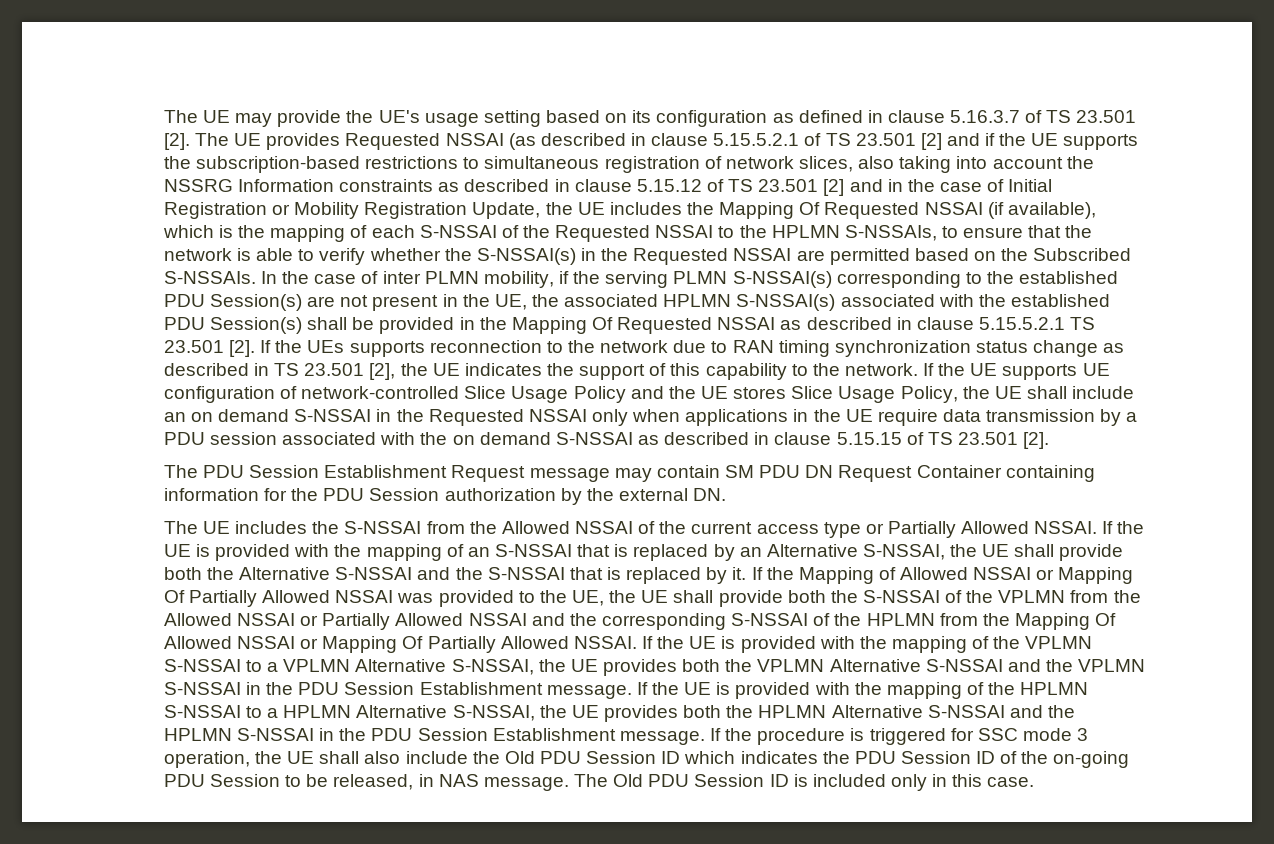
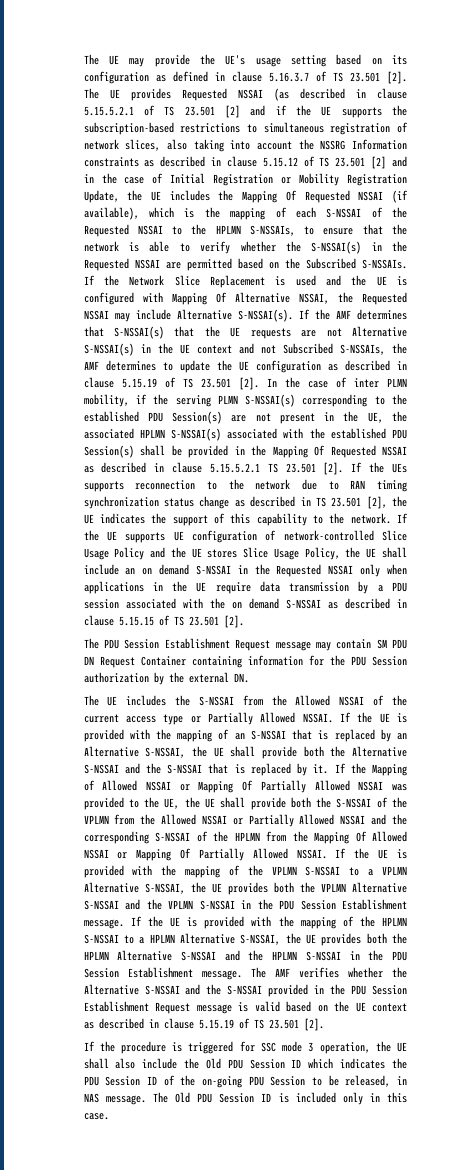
(256, 277) none -> [83,275,407,288] [83,292,407,305] [83,309,408,322] [83,326,408,339] [83,343,407,356] [83,360,407,373] [83,377,259,390] If the Network Slice Replacement is used and the UE is configured with Mapping Of Alternative NSSAI, the Requested NSSAI may include Alternative S-NSSAI(s). If the AMF determines that S-NSSAI(s) that the UE requests are not Alternative S-NSSAI(s) in the UE context and not Subscribed S-NSSAIs, the AMF determines to update the UE configuration as described in clause 5.15.19 of TS 23.501 [2].
(705, 738) none -> [250,967,407,978] [83,984,407,997] [83,1001,407,1014] [83,1018,324,1031] The AMF verifies whether the Alternative S-NSSAI and the S-NSSAI provided in the PDU Session Establishment Request message is valid based on the UE context as described in clause 5.15.19 of TS 23.501 [2]. //

